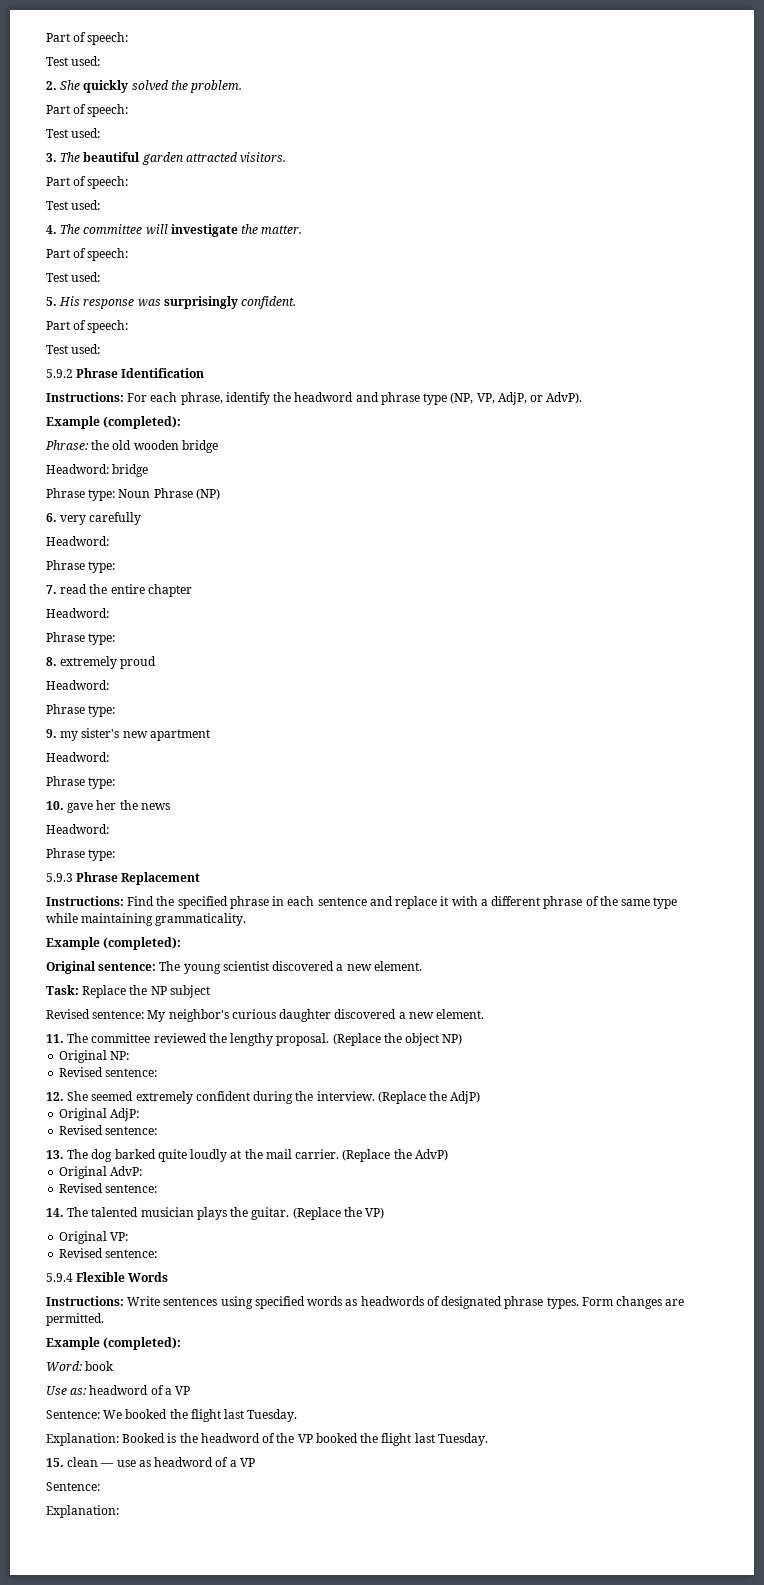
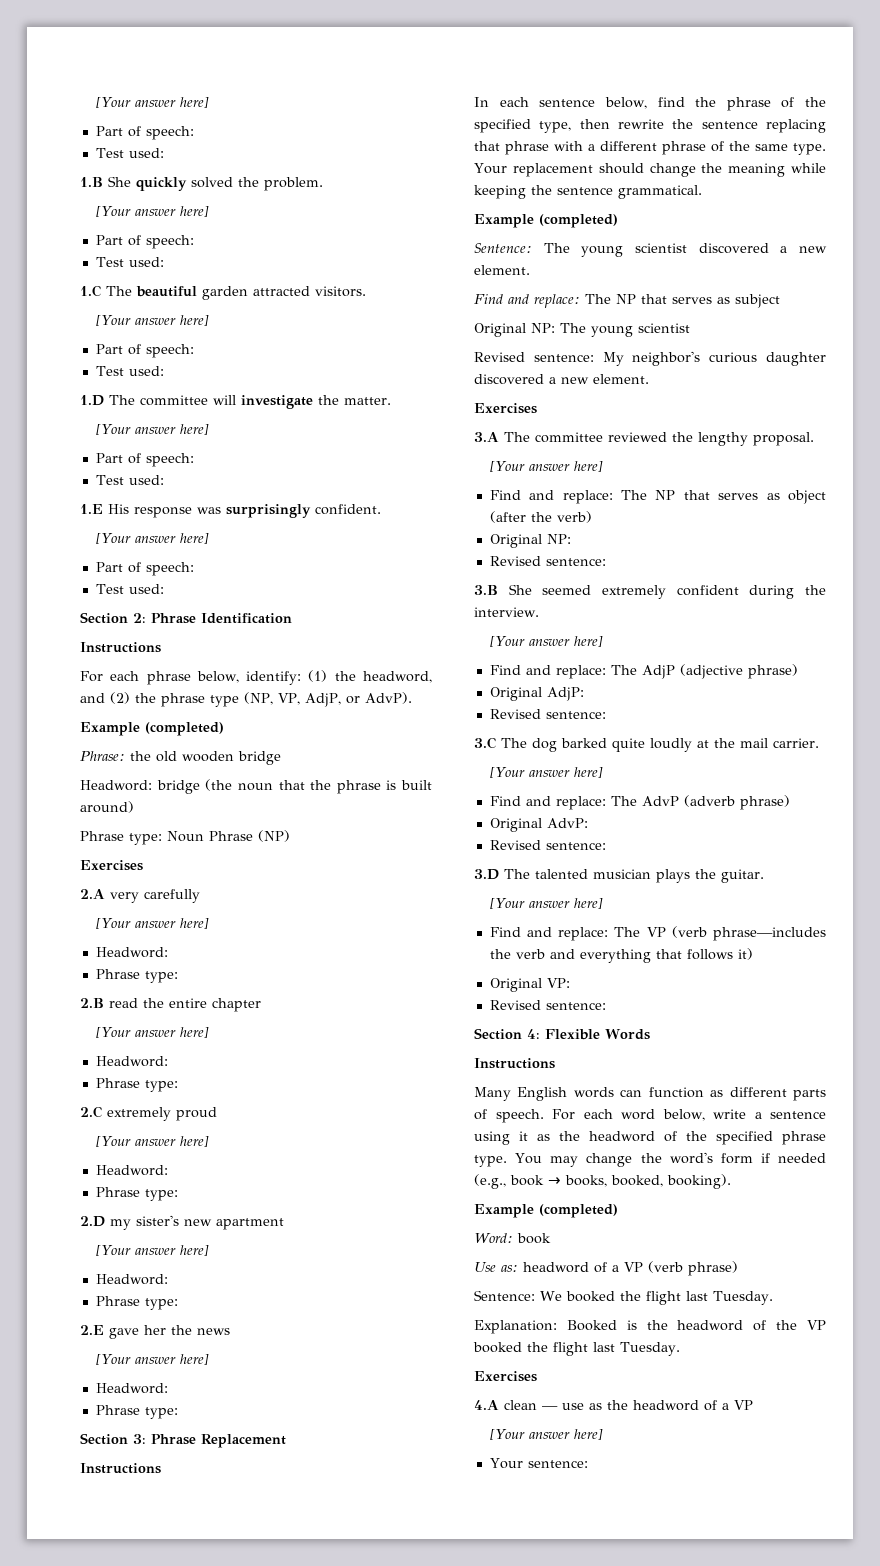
[46,32,129,45] [46,56,101,66] [46,80,243,93] [46,104,129,117] [46,128,101,138] [46,152,287,165] [46,176,129,189] [46,200,101,210] [46,224,303,237] [46,248,129,261] [46,272,101,282] [46,296,297,309] [46,320,129,333] [46,344,101,354] [46,369,73,378] Part of speech: // Test used: // 2. She quickly solved the problem. // Part of speech: // Test used: // 3. The beautiful garden attracted visitors. // Part of speech: // Test used: // 4. The committee will investigate the matter. // Part of speech: // Test used: // 5. His response was surprisingly confident. // Part of speech: // Test used: // 5.9.2 -> [96,97,210,108] [95,126,194,140] [95,148,164,158] [80,176,323,191] [96,206,210,217] [95,235,194,249] [95,257,164,267] [80,285,366,300] [96,315,210,326] [95,344,194,358] [95,366,164,376] [80,395,391,409] [96,424,210,435] [95,453,194,467] [95,475,164,485] [80,504,381,518] [96,533,210,544] [95,562,194,576] [95,584,164,594] [80,612,146,624] [Your answer here] // Part of speech: // Test used: // 1.B She quickly solved the problem. // [Your answer here] // Part of speech: // Test used: // 1.C The beautiful garden attracted visitors. // [Your answer here] // Part of speech: // Test used: // 1.D The committee will investigate the matter. // [Your answer here] // Part of speech: // Test used: // 1.E His response was surprisingly confident. // [Your answer here] // Part of speech: // Test used: // Section 2:
[46,392,379,405] Instructions: For each phrase, identify the headword and -> [80,642,161,653] [80,670,432,685] [80,692,156,704] Instructions // For each phrase below, identify: (1) the headword, and (2) the
[103,416,182,429] (completed): -> [145,722,224,736] (completed)
(149, 470) none -> [205,779,432,794] [80,801,134,813] (the noun that the phrase is built around)
[46,513,57,522] 6. -> [80,860,143,871] [80,889,105,899] Exercises // 2.A
[46,536,109,546] [46,560,116,573] [46,585,57,594] // Headword: // Phrase type: // 7. -> [96,918,210,929] [95,947,168,958] [95,969,178,983] [80,998,104,1008] // [Your answer here] // Headword: // Phrase type: // 2.B
[46,608,109,618] [46,632,116,645] [46,657,57,666] // Headword: // Phrase type: // 8. -> [96,1027,210,1038] [95,1056,168,1067] [95,1078,178,1092] [80,1106,102,1118] // [Your answer here] // Headword: // Phrase type: // 2.C
[46,680,109,690] [46,704,116,717] [46,729,57,738] // Headword: // Phrase type: // 9. -> [96,1136,210,1147] [95,1165,168,1176] [95,1187,178,1201] [80,1216,105,1227] // [Your answer here] // Headword: // Phrase type: // 2.D
[46,752,109,762] [46,776,116,789] [46,801,64,810] // Headword: // Phrase type: // 10. -> [96,1245,210,1256] [95,1274,168,1285] [95,1296,178,1310] [80,1325,104,1335] // [Your answer here] // Headword: // Phrase type: // 2.E
[46,824,109,834] [46,848,116,861] [46,873,73,882] // Headword: // Phrase type: // 5.9.3 -> [96,1354,210,1365] [95,1383,168,1394] [95,1405,178,1419] [80,1433,146,1445] // [Your answer here] // Headword: // Phrase type: // Section 3:
[46,896,449,909] Instructions: Find the specified phrase in each sentence and replace it -> [80,1463,161,1474] [474,97,826,111] [474,119,826,133] [474,141,549,155] Instructions // In each sentence below, find the phrase of the specified type, then rewrite the sentence replacing that phrase
[653,897,678,909] [46,913,247,926] [46,937,182,950] [46,961,157,974] type while maintaining grammaticality. // Example (completed): // Original sentence: -> [793,143,826,155] [474,163,826,177] [474,185,702,199] [474,214,618,228] [474,243,532,253] type. Your replacement should change the meaning while keeping the sentence grammatical. // Example (completed) // Sentence:
[46,985,210,998] Task: Replace the NP subject -> [474,294,780,308] [474,323,690,337] Find and replace: The NP that serves as subject // Original NP: The young scientist
[46,1034,64,1043] 11. -> [474,403,537,414] [474,432,499,442] Exercises // 3.A
[332,1033,463,1046] (Replace the object NP) -> [490,461,604,472] [489,490,826,504] [489,511,592,523] // [Your answer here] // Find and replace: The NP that serves as object (after the verb)
[46,1092,64,1101] 12. -> [474,585,498,595] 3.B
[377,1091,481,1104] (Replace the AdjP) -> [490,636,604,647] [489,664,798,679] // [Your answer here] // Find and replace: The AdjP (adjective phrase)
[46,1150,64,1159] 13. -> [474,737,496,749] 3.C
[342,1149,448,1162] (Replace the AdvP) -> [490,767,604,778] [489,795,790,810] // [Your answer here] // Find and replace: The AdvP (adverb phrase)
[46,1208,64,1217] 14. -> [474,869,499,880] 3.D
[292,1207,385,1220] (Replace the VP) -> [490,898,604,909] [489,926,826,941] [489,948,753,963] // [Your answer here] // Find and replace: The VP (verb phrase—includes the verb and everything that follows it)
[46,1273,73,1282] 5.9.4 -> [474,1028,540,1040] Section 4:
[46,1296,685,1309] [46,1313,104,1326] [46,1337,182,1350] Instructions: Write sentences using specified words as headwords of designated phrase types. Form changes are permitted. // Example (completed): -> [474,1058,555,1069] [474,1087,826,1101] [474,1109,826,1123] [474,1131,826,1145] [474,1152,826,1167] [474,1174,731,1189] [474,1204,618,1218] Instructions // Many English words can function as different parts of speech. For each word below, write a sentence using it as the headword of the specified phrase type. You may change the word's form if needed (e.g., book → books, booked, booking). // Example (completed)
(191, 1390) none -> [648,1261,738,1276] (verb phrase)
[46,1458,64,1467] 15. -> [474,1371,537,1382] [474,1400,499,1410] Exercises // 4.A
[154,1457,255,1467] [46,1482,100,1491] [46,1505,119,1518] headword of a VP // Sentence: // Explanation: -> [607,1400,753,1411] [490,1429,604,1440] [489,1458,588,1469] the headword of a VP // [Your answer here] // Your sentence:

